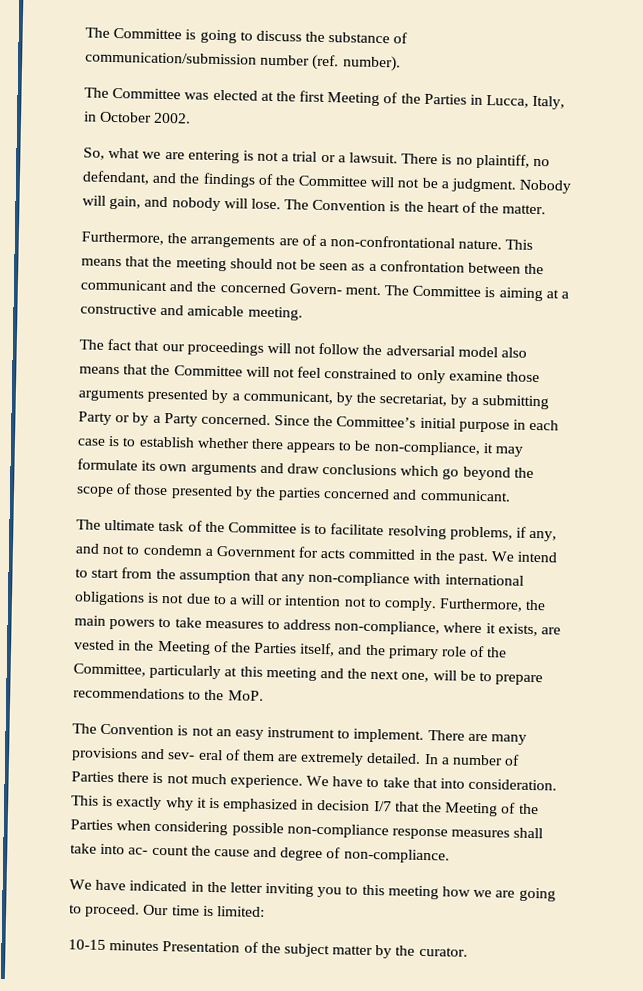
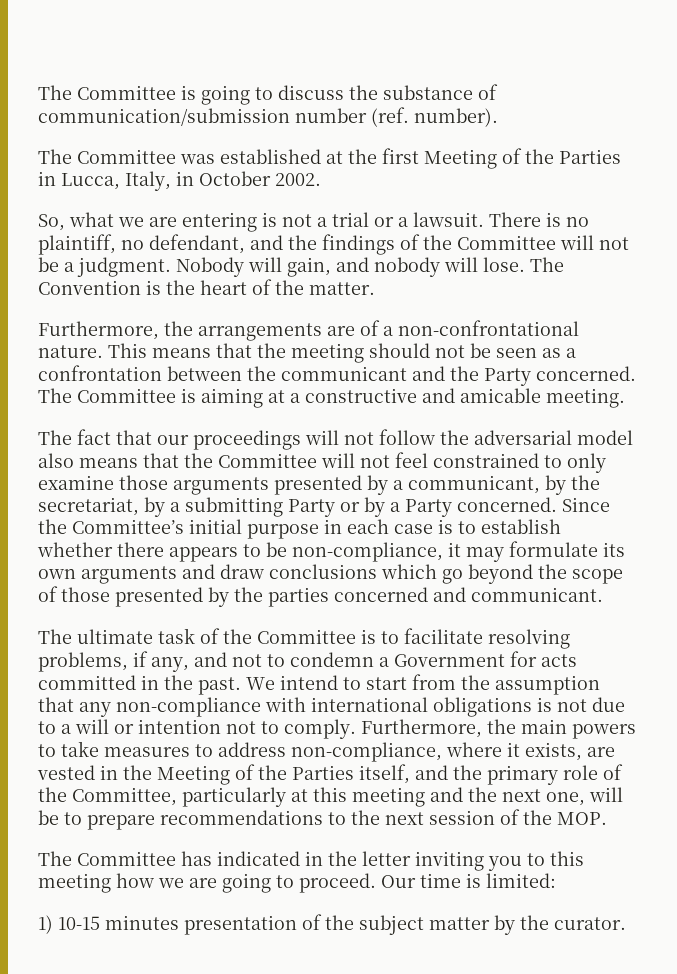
[212,89,258,101] elected -> [220,149,321,164] established
[219,282,381,296] concerned Govern- ment. -> [484,366,636,386] Party concerned.
[227,690,264,701] [72,723,528,745] [71,747,521,766] [71,771,558,791] [71,795,539,817] [70,819,544,840] [70,843,450,864] [69,879,127,891] MoP. // The Convention is not an easy instrument to implement. There are many provisions and sev- eral of them are extremely detailed. In a number of Parties there is not much experience. We have to take that into consideration. This is exactly why it is emphasized in decision I/7 that the Meeting of the Parties when considering possible non-compliance response measures shall take into ac- count the cause and degree of non-compliance. // We have -> [385,809,607,825] [38,851,212,866] next session of the MOP. // The Committee has
(265, 911) none -> [38,915,53,934] 1)
[162,941,241,953] Presentation -> [184,915,297,935] presentation

